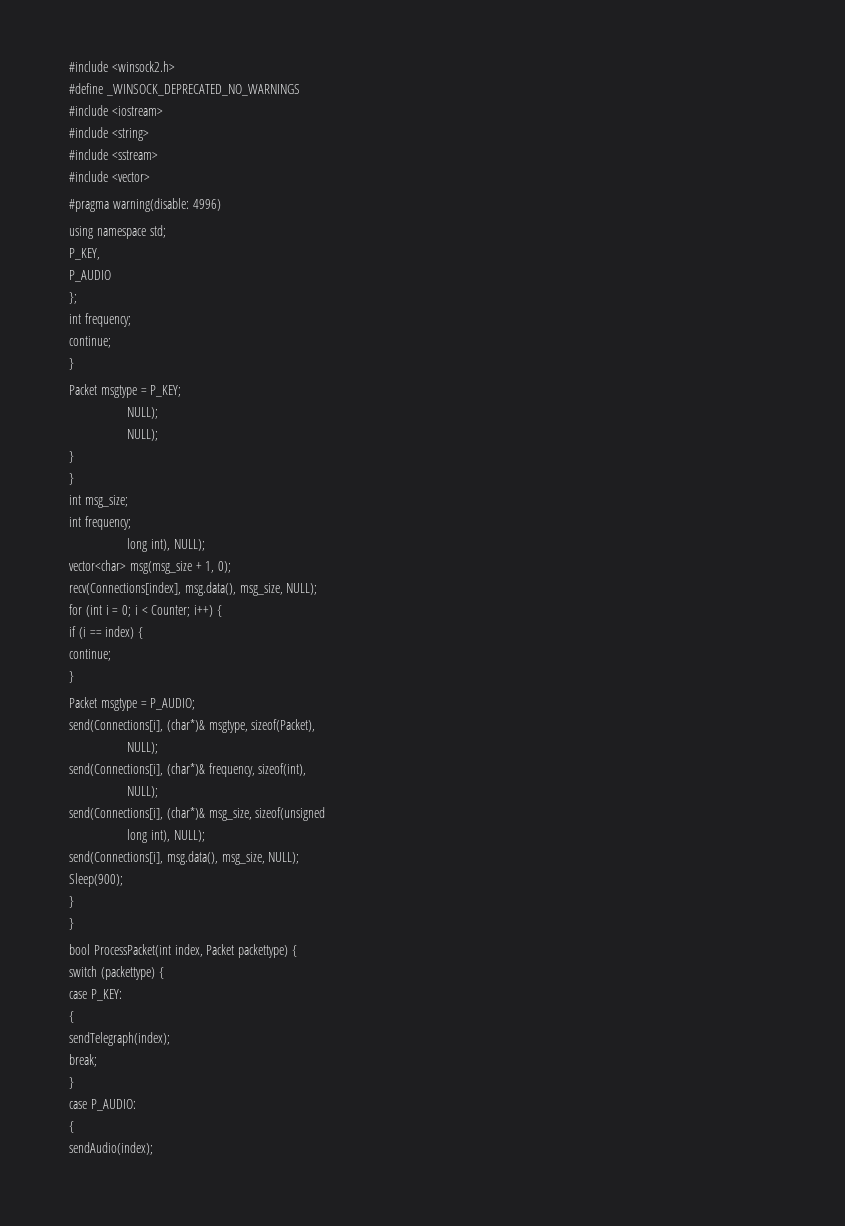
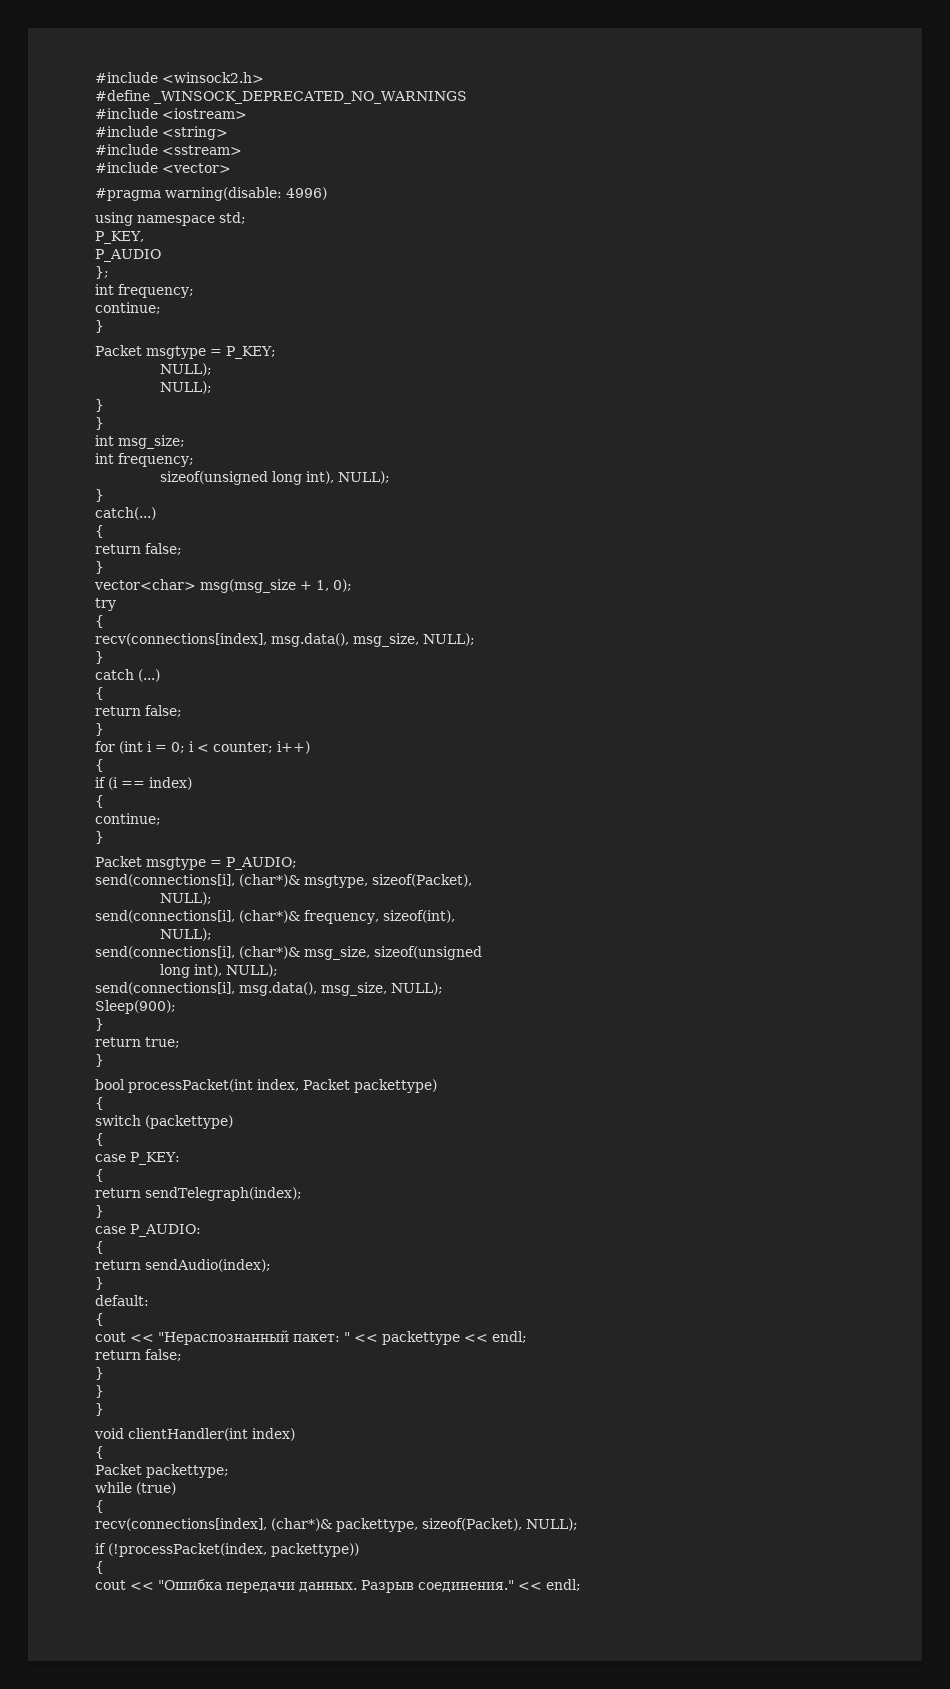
[127,538,205,552] long int), NULL); -> [160,471,391,485] [95,489,104,502] [95,507,156,520] [95,525,104,538] [95,543,182,555] [95,561,104,574] sizeof(unsigned long int), NULL); // } // catch(...) // { // return false; // }
[69,582,318,596] recv(Connections[index], msg.data(), msg_size, NULL); -> [95,598,116,611] [95,615,104,628] [95,633,475,647] [95,651,104,664] [95,669,160,682] [95,687,104,700] [95,705,182,717] [95,723,104,736] try // { // recv(connections[index], msg.data(), msg_size, NULL); // } // catch (...) // { // return false; // }
[151,605,191,617] Counter; -> [213,742,273,753] counter;
(214, 611) none -> (310, 747) //
(135, 632) none -> (192, 783) //
[69,719,163,732] send(Connections[i], -> [95,874,235,887] send(connections[i],
[69,763,163,776] send(Connections[i], -> [95,910,235,923] send(connections[i],
[69,807,163,820] send(Connections[i], -> [95,946,235,959] send(connections[i],
[69,851,163,864] send(Connections[i], -> [95,982,235,995] send(connections[i],
(74, 902) none -> [95,1037,180,1048] // return true;
[93,944,171,957] ProcessPacket(int -> [128,1079,253,1093] processPacket(int
(289, 951) none -> (437, 1086) //
(155, 973) none -> (233, 1122) //
(74, 1017) none -> [95,1188,141,1198] return
[69,1054,97,1067] // break; -> (302, 1194) none
(74, 1127) none -> [95,1260,141,1270] return
(153, 1148) none -> [95,1277,104,1290] [95,1295,149,1306] [95,1313,104,1326] [95,1330,527,1345] [95,1349,182,1361] [95,1367,104,1380] [95,1385,104,1398] [95,1403,104,1416] [94,1428,295,1441] [95,1446,104,1459] [95,1464,229,1478] [95,1482,176,1495] [95,1500,104,1513] [95,1518,578,1532] [95,1543,359,1557] [95,1561,104,1574] [95,1579,581,1593] // } // default: // { // cout << "Нераспознанный пакет: " << packettype << endl; // return false; // } // } // } // void сlientHandler(int index) // { // Packet packettype; // while (true) // { // recv(connections[index], (char*)& packettype, sizeof(Packet), NULL); // if (!processPacket(index, packettype)) // { // cout << "Ошибка передачи данных. Разрыв соединения." << endl;

